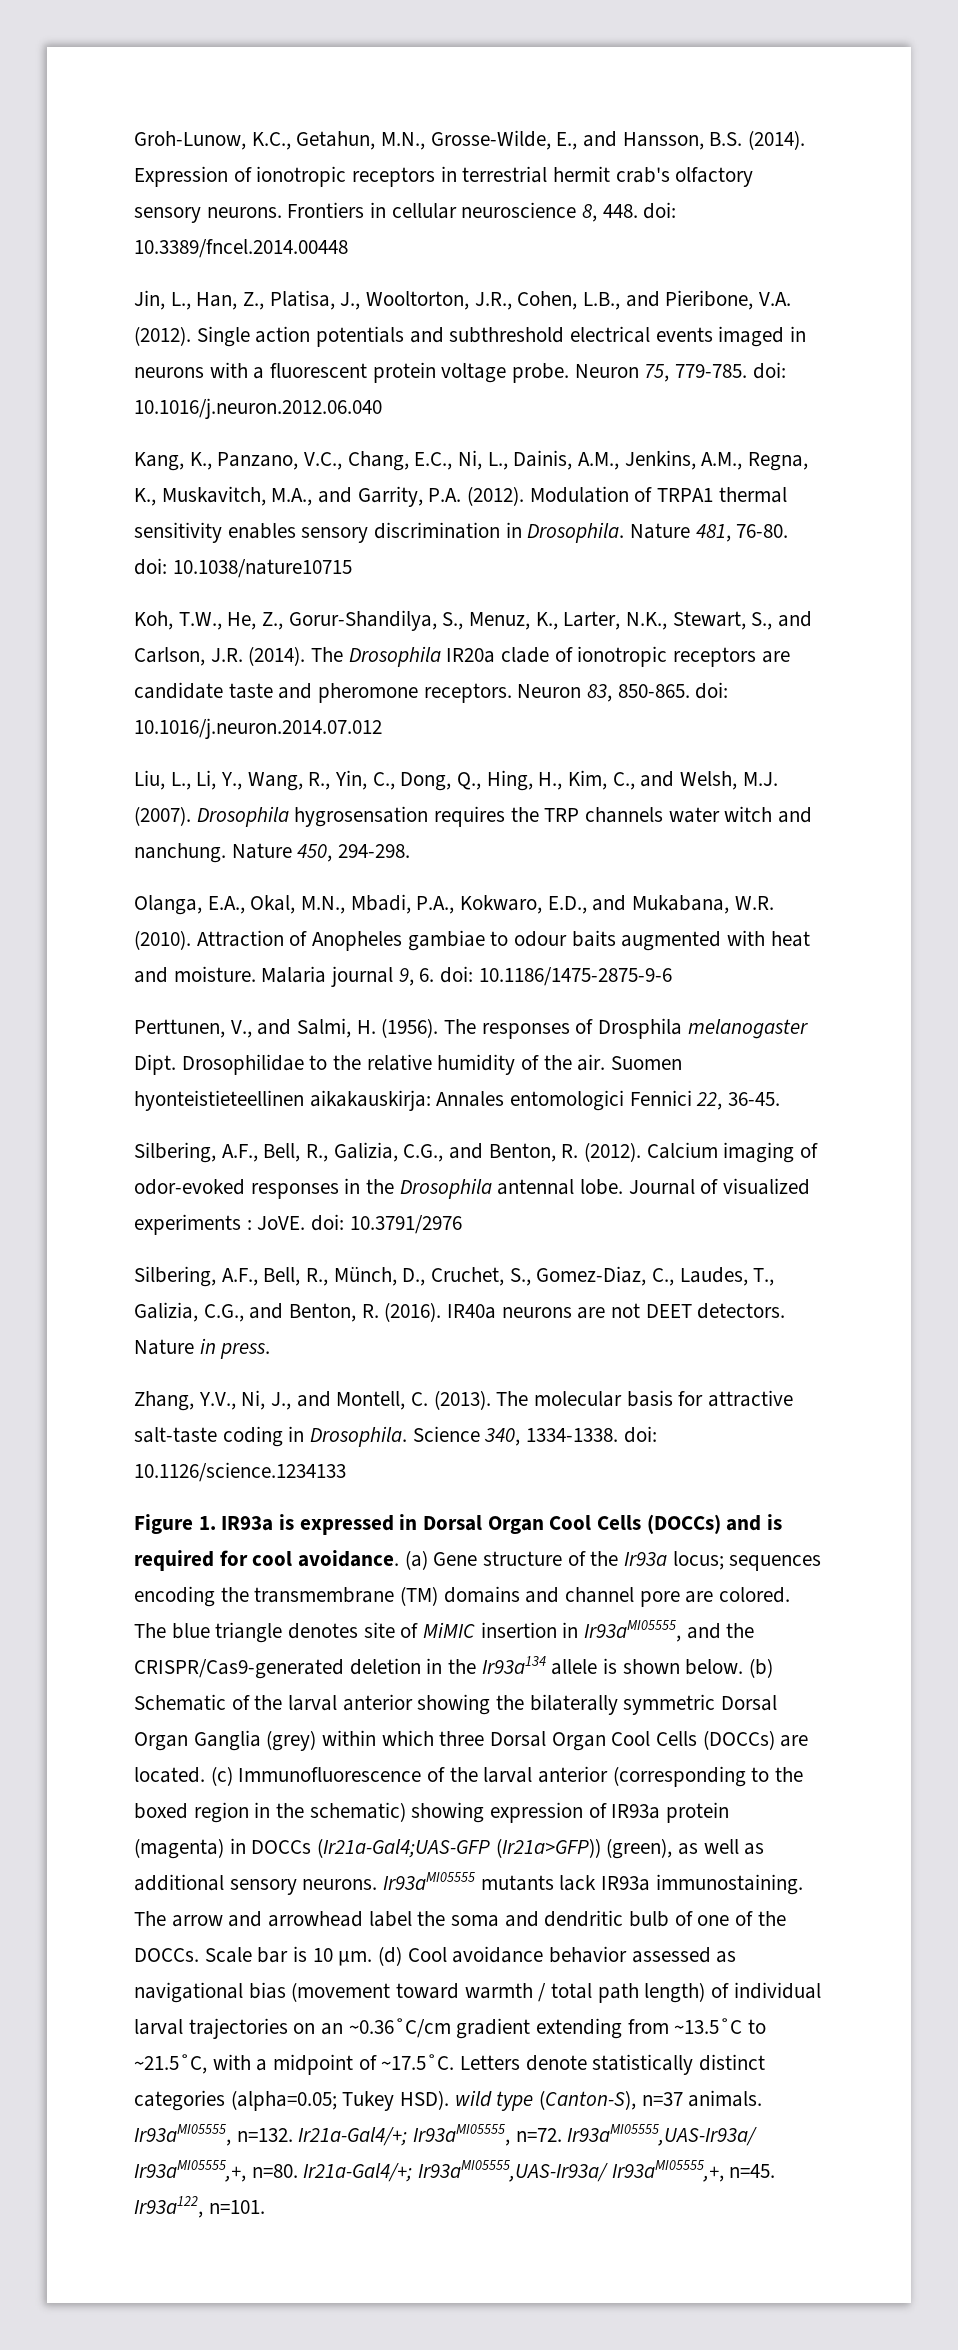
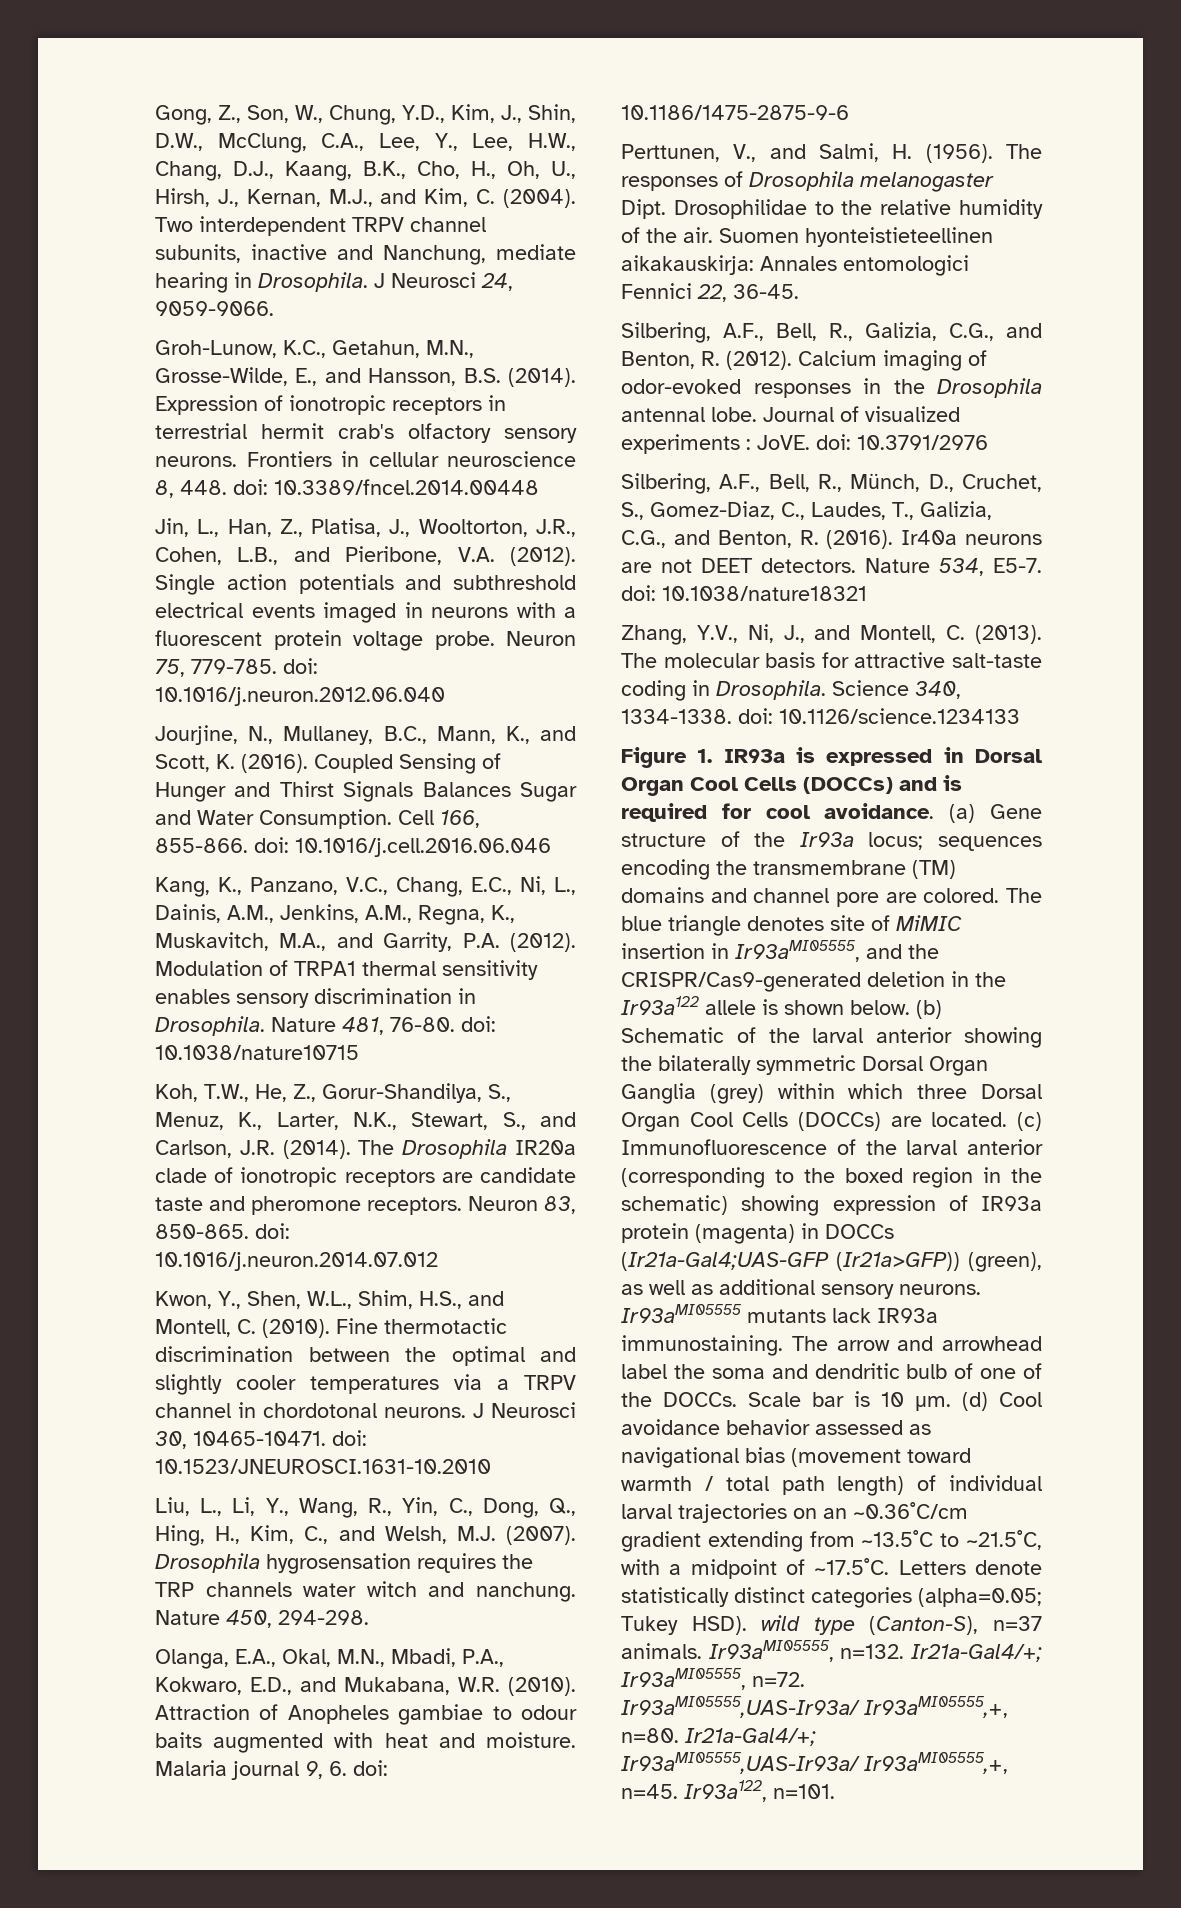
(134, 140) none -> [155,104,576,125] [155,133,576,153] [155,161,576,181] [155,188,576,208] [155,216,486,236] [155,244,576,265] [155,272,513,293] [155,301,274,316] Gong, Z., Son, W., Chung, Y.D., Kim, J., Shin, D.W., McClung, C.A., Lee, Y., Lee, H.W., Chang, D.J., Kaang, B.K., Cho, H., Oh, U., Hirsh, J., Kernan, M.J., and Kim, C. (2004). Two interdependent TRPV channel subunits, inactive and Nanchung, mediate hearing in Drosophila. J Neurosci 24, 9059-9066. //
(382, 408) none -> [155,725,576,745] [155,753,501,774] [155,781,577,802] [155,809,480,829] [155,837,551,857] // Jourjine, N., Mullaney, B.C., Mann, K., and Scott, K. (2016). Coupled Sensing of Hunger and Thirst Signals Balances Sugar and Water Consumption. Cell 166, 855-866. doi: 10.1016/j.cell.2016.06.046
(382, 728) none -> [155,1290,504,1309] [155,1318,507,1338] [155,1346,576,1366] [155,1374,576,1395] [155,1402,576,1418] [155,1430,367,1449] [155,1459,491,1474] // Kwon, Y., Shen, W.L., Shim, H.S., and Montell, C. (2010). Fine thermotactic discrimination between the optimal and slightly cooler temperatures via a TRPV channel in chordotonal neurons. J Neurosci 30, 10465-10471. doi: 10.1523/JNEUROSCI.1631-10.2010
[598,1018,683,1039] Drosphila -> [749,171,854,191] Drosophila
[447,1304,497,1319] IR40a -> [901,530,958,545] Ir40a
[199,1338,271,1359] in press. -> [939,558,1042,576] [621,585,867,601] 534, E5-7. doi: 10.1038/nature18321
[481,1656,546,1674] Ir93a134 -> [621,996,699,1015] Ir93a122

